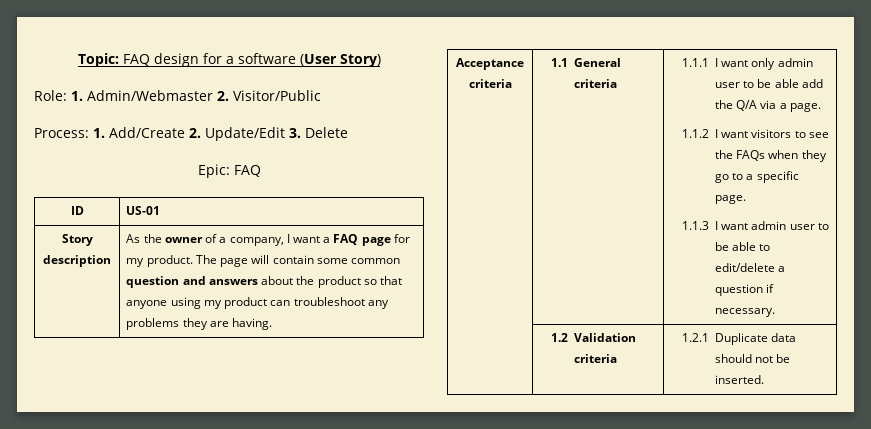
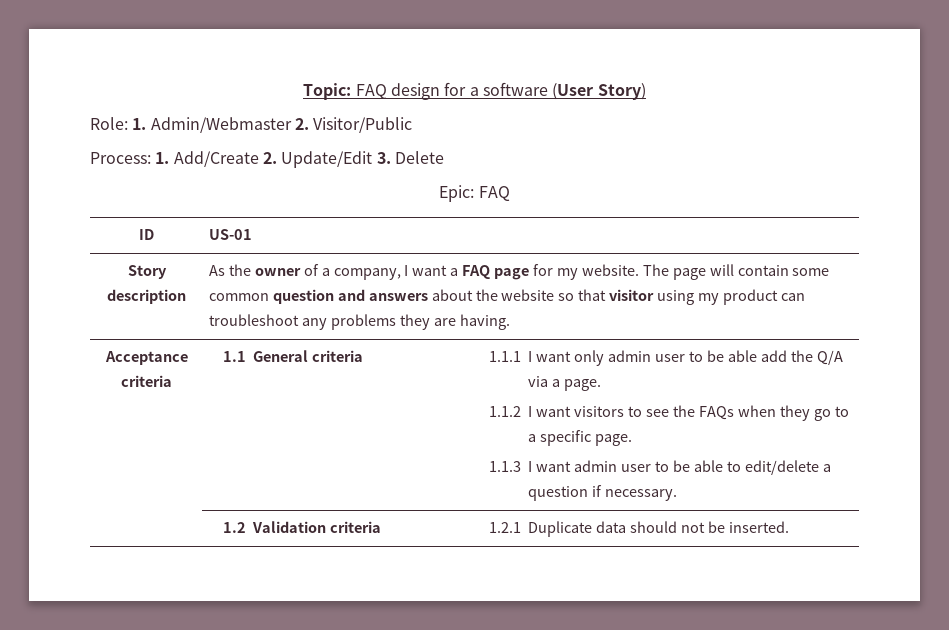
[146,255,193,267] product. -> [581,264,639,276] website.
[317,276,361,288] product -> [501,289,555,301] website
[126,300,168,309] anyone -> [609,289,655,301] visitor

